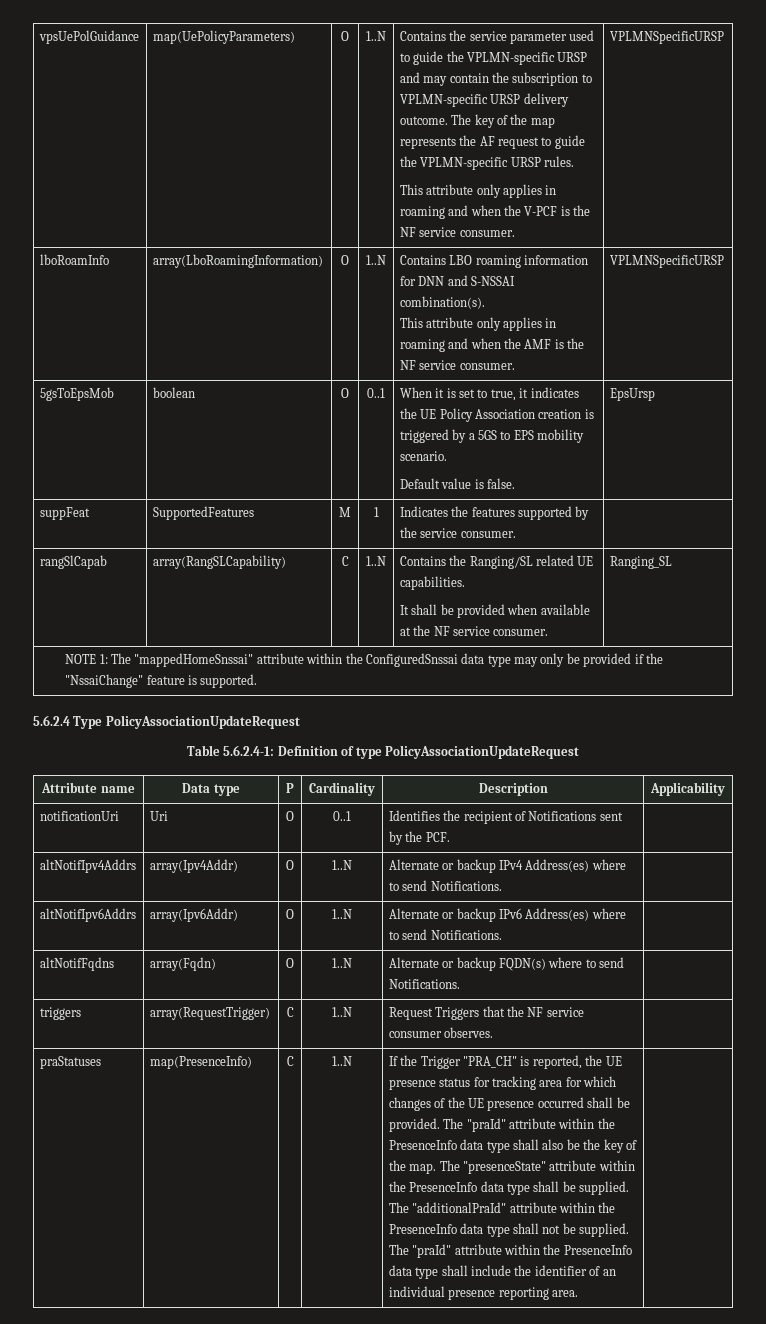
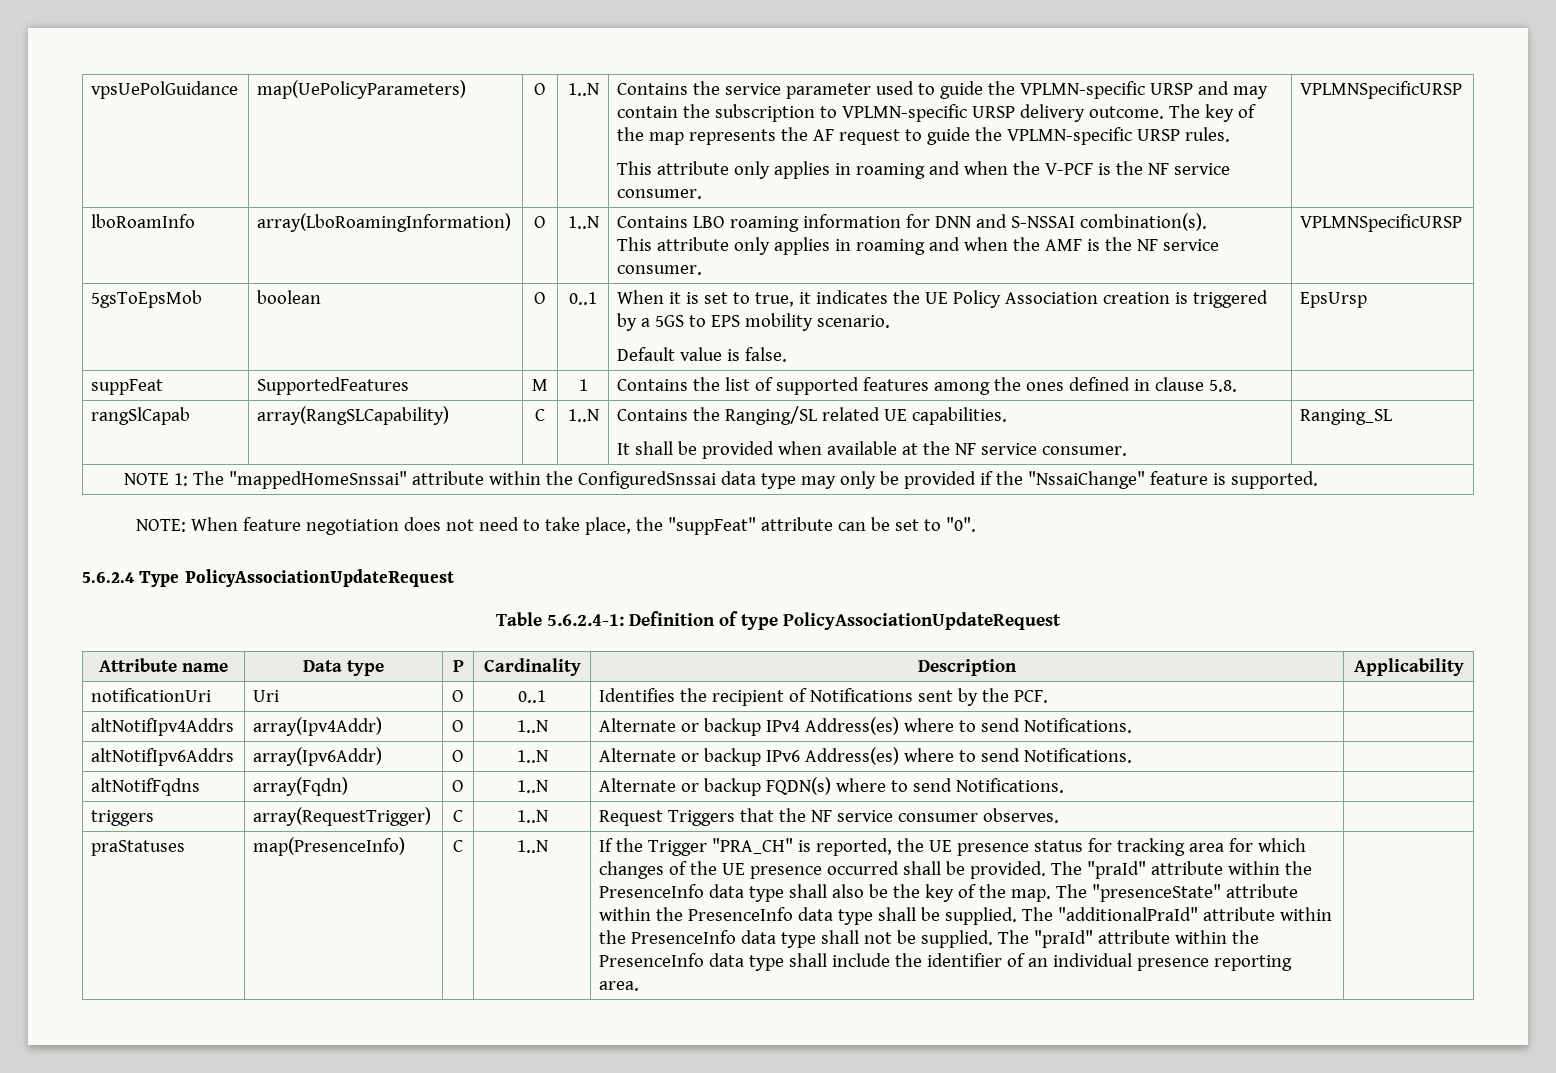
[399,506,590,520] [399,527,516,538] Indicates the features supported by the service consumer. -> [617,377,1238,395] Contains the list of supported features among the ones defined in clause 5.8.
(258, 681) none -> [135,517,976,535] // NOTE: When feature negotiation does not need to take place, the "suppFeat" attribute can be set to "0".

